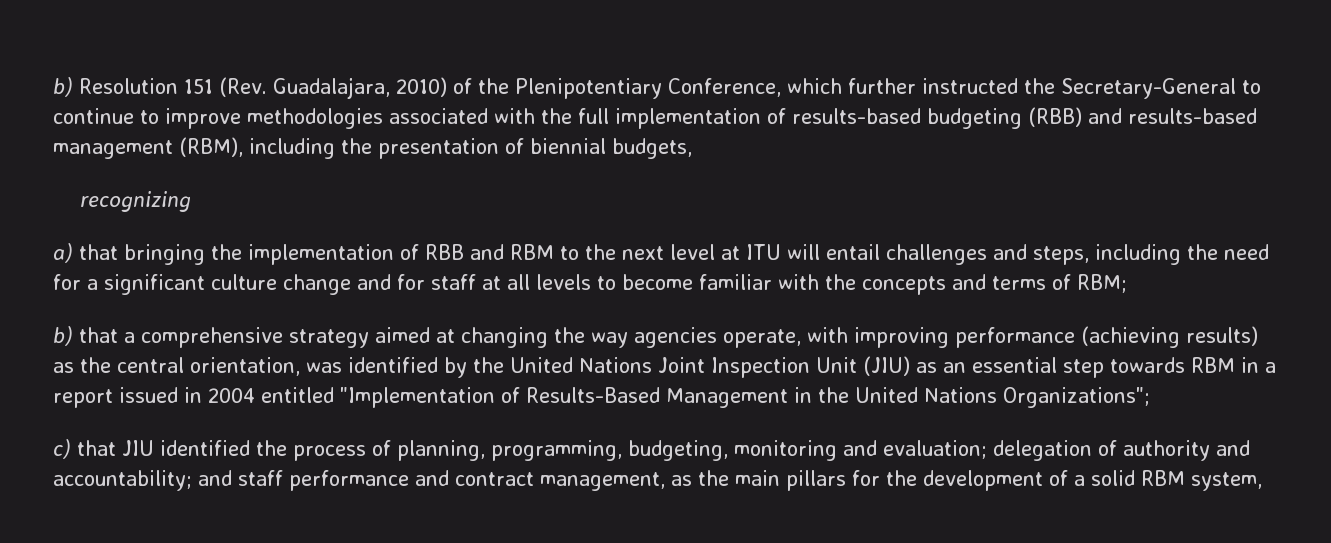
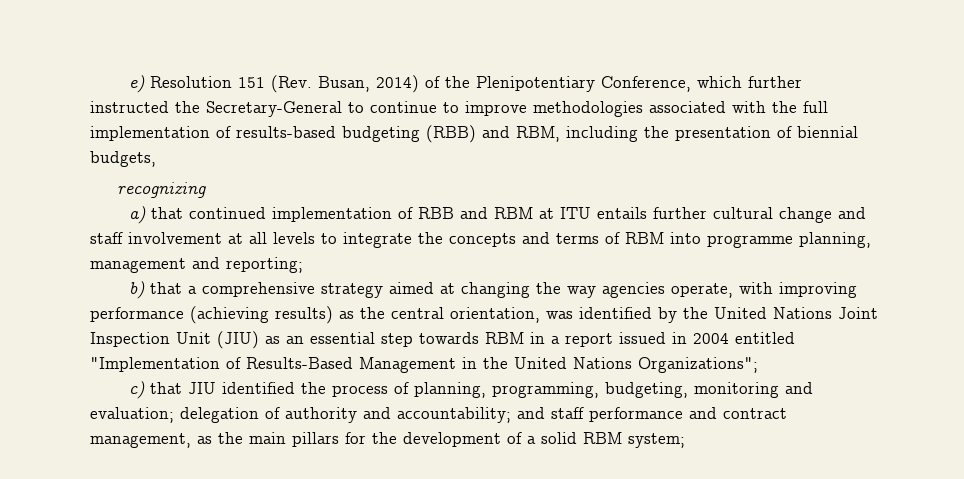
[53,77,73,97] b) -> [129,75,146,93] e)
[272,77,447,99] Guadalajara, 2010) -> [318,75,420,93] Busan, 2014)
[1128,108,1257,124] [53,137,243,159] results-based management (RBM), -> [516,126,560,142] RBM,
[124,244,242,265] bringing the -> [189,207,267,219] continued
[560,244,1269,265] [53,274,476,295] to the next level at ITU will entail challenges and steps, including the need for a significant culture change and for staff -> [539,207,867,223] [90,232,222,244] at ITU entails further cultural change and staff involvement
[622,274,819,290] become familiar with -> [343,232,412,248] integrate
[1077,274,1127,293] RBM; -> [625,232,871,248] [90,257,303,273] RBM into programme planning, management and reporting;
[1191,472,1262,491] system, -> [628,433,685,448] system;

